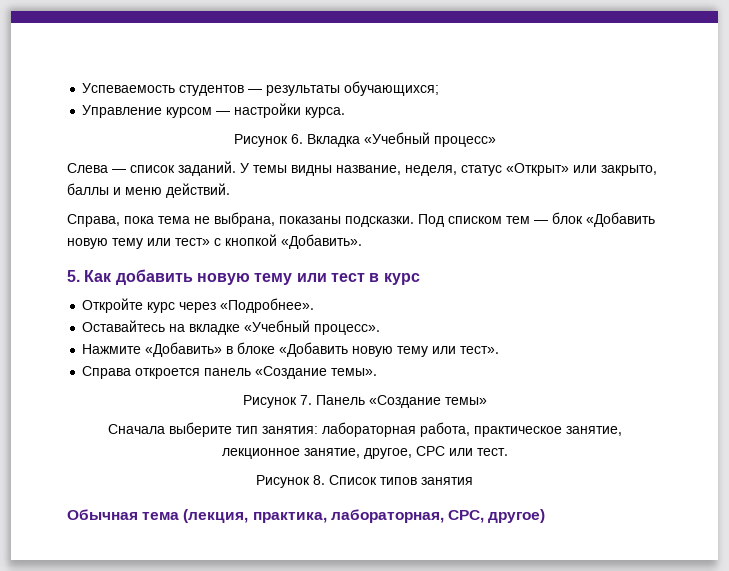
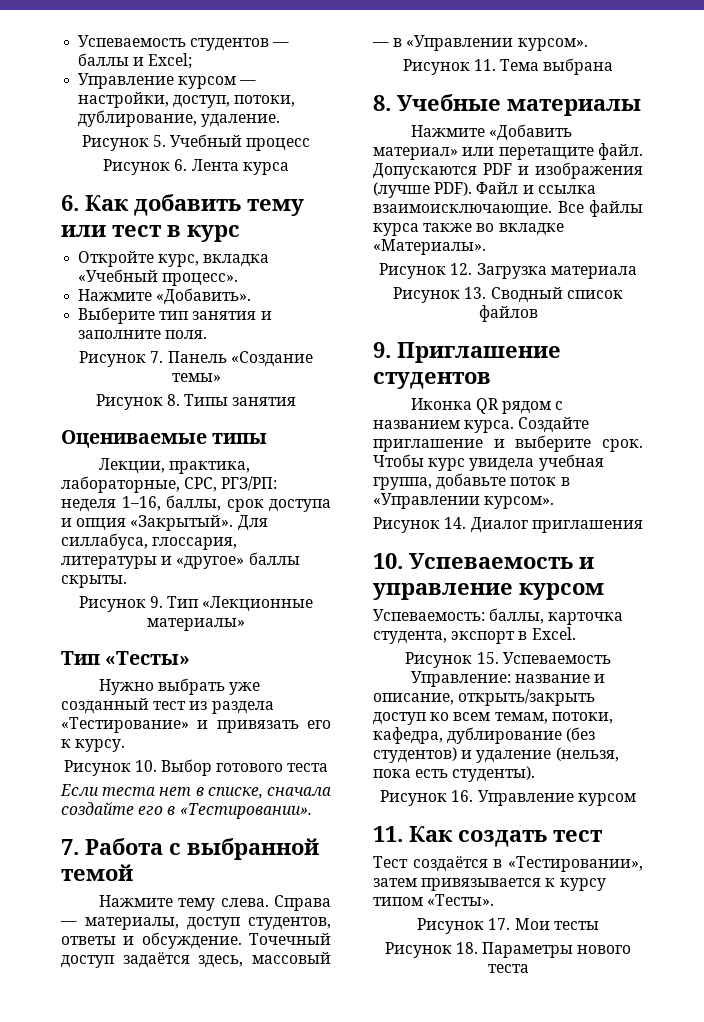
[266,81,440,96] результаты обучающихся; -> [78,53,193,69] баллы и Excel;
[234,103,346,118] [233,132,496,147] [67,161,657,176] [67,183,230,198] [67,212,655,227] [67,234,362,249] [67,270,80,282] настройки курса. // Рисунок 6. Вкладка «Учебный процесс» // Слева — список заданий. У темы видны название, неделя, статус «Открыт» или закрыто, баллы и меню действий. // Справа, пока тема не выбрана, показаны подсказки. Под списком тем — блок «Добавить новую тему или тест» с кнопкой «Добавить». // 5. -> [78,92,296,108] [78,110,281,127] [81,134,311,151] [103,159,289,175] [61,195,79,211] настройки, доступ, потоки, дублирование, удаление. // Рисунок 5. Учебный процесс // Рисунок 6. Лента курса // 6.
[196,273,250,285] новую -> (241, 205) none
[147,298,315,313] [82,320,381,335] [82,342,500,357] [82,366,378,379] курс через «Подробнее». // Оставайтесь на вкладке «Учебный процесс». // Нажмите «Добавить» в блоке «Добавить новую тему или тест». // Справа откроется панель «Создание темы». -> [158,254,270,267] [78,269,239,286] [78,288,252,305] [78,307,272,324] [78,330,208,339] курс, вкладка «Учебный процесс». // Нажмите «Добавить». // Выберите тип занятия и заполните поля.
[107,422,622,437] [221,446,508,459] [256,475,473,488] [67,509,546,523] Сначала выберите тип занятия: лабораторная работа, практическое занятие, лекционное занятие, другое, СРС или тест. // Рисунок 8. Список типов занятия // Обычная тема (лекция, практика, лабораторная, СРС, другое) -> [95,394,297,410] [61,430,268,448] [98,458,250,474] [61,476,278,493] [61,495,331,512] [61,515,268,531] [61,533,238,550] [61,552,300,569] [61,575,127,588] [78,596,314,612] [147,618,245,631] [61,651,191,665] [98,678,261,695] [61,698,274,714] [61,717,331,733] [61,739,126,752] [63,759,329,776] [60,784,331,799] [61,802,312,819] [61,838,319,860] [61,864,133,881] [98,895,331,911] [60,917,331,930] [61,932,331,949] [61,952,331,968] [372,35,588,51] [402,58,614,75] [373,94,641,116] [410,124,572,141] [373,143,643,160] [373,162,643,179] [373,182,596,198] [373,200,643,217] [373,223,564,236] [373,239,486,255] [379,263,637,279] [393,287,623,303] [478,305,538,322] [373,342,561,363] [373,372,491,389] [410,398,564,414] [373,417,590,433] [373,435,643,452] [373,454,604,471] [373,473,570,490] [373,493,555,509] [373,517,643,533] [373,553,594,569] [373,583,604,600] [373,608,624,625] [373,627,576,644] [405,652,611,668] [410,671,606,687] [373,689,596,706] [373,712,613,725] [373,727,596,744] [373,747,619,763] [373,766,536,782] [380,790,636,806] [373,826,603,847] [373,856,643,872] [373,878,606,891] [373,894,495,906] [417,918,599,934] [384,942,632,958] [487,964,529,973] Рисунок 8. Типы занятия // Оцениваемые типы // Лекции, практика, лабораторные, СРС, РГЗ/РП: неделя 1–16, баллы, срок доступа и опция «Закрытый». Для силлабуса, глоссария, литературы и «другое» баллы скрыты. // Рисунок 9. Тип «Лекционные материалы» // Тип «Тесты» // Нужно выбрать уже созданный тест из раздела «Тестирование» и привязать его к курсу. // Рисунок 10. Выбор готового теста // Если теста нет в списке, сначала создайте его в «Тестировании». // 7. Работа с выбранной темой // Нажмите тему слева. Справа — материалы, доступ студентов, ответы и обсуждение. Точечный доступ задаётся здесь, массовый — в «Управлении курсом». // Рисунок 11. Тема выбрана // 8. Учебные материалы // Нажмите «Добавить материал» или перетащите файл. Допускаются PDF и изображения (лучше PDF). Файл и ссылка взаимоисключающие. Все файлы курса также во вкладке «Материалы». // Рисунок 12. Загрузка материала // Рисунок 13. Сводный список файлов // 9. Приглашение студентов // Иконка QR рядом с названием курса. Создайте приглашение и выберите срок. Чтобы курс увидела учебная группа, добавьте поток в «Управлении курсом». // Рисунок 14. Диалог приглашения // 10. Успеваемость и управление курсом // Успеваемость: баллы, карточка студента, экспорт в Excel. // Рисунок 15. Успеваемость // Управление: название и описание, открыть/закрыть доступ ко всем темам, потоки, кафедра, дублирование (без студентов) и удаление (нельзя, пока есть студенты). // Рисунок 16. Управление курсом // 11. Как создать тест // Тест создаётся в «Тестировании», затем привязывается к курсу типом «Тесты». // Рисунок 17. Мои тесты // Рисунок 18. Параметры нового теста

